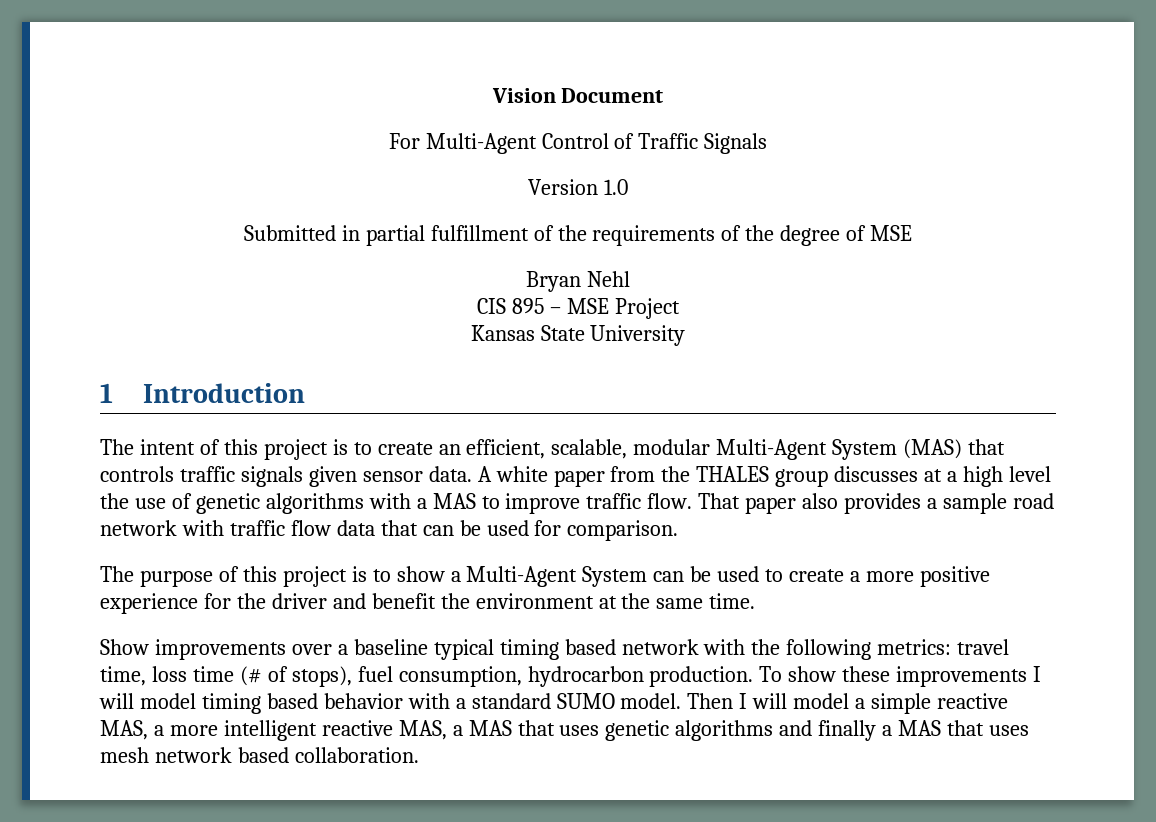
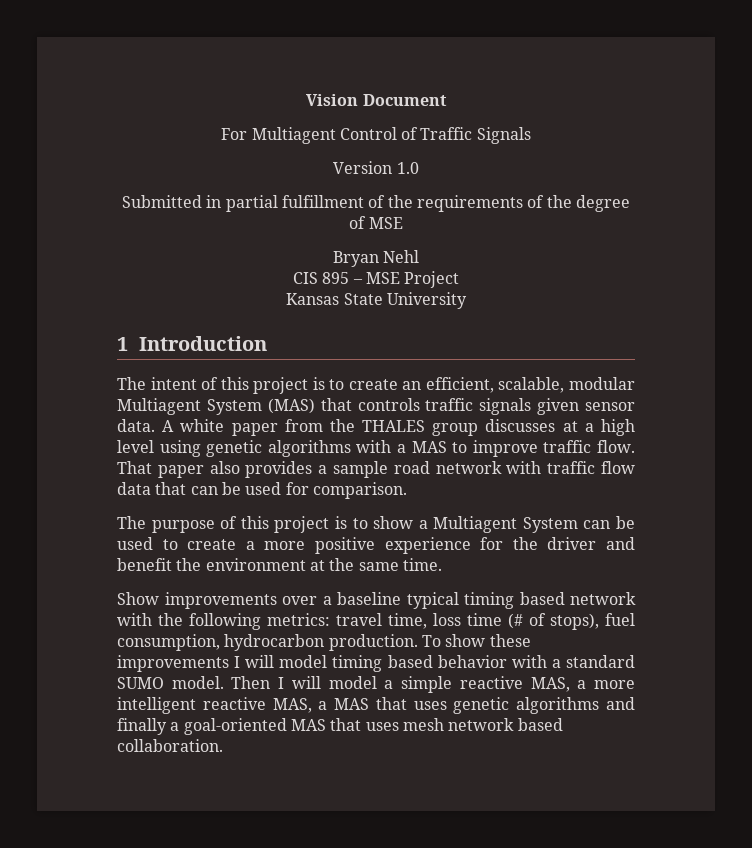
[425,133,537,154] Multi-Agent -> [251,127,336,144] Multiagent
[716,439,828,460] Multi-Agent -> [117,398,201,415] Multiagent
[100,493,192,509] the use of -> [159,440,201,457] using
[466,566,578,587] Multi-Agent -> [433,516,518,533] Multiagent
(893, 730) none -> [183,718,287,735] goal-oriented

